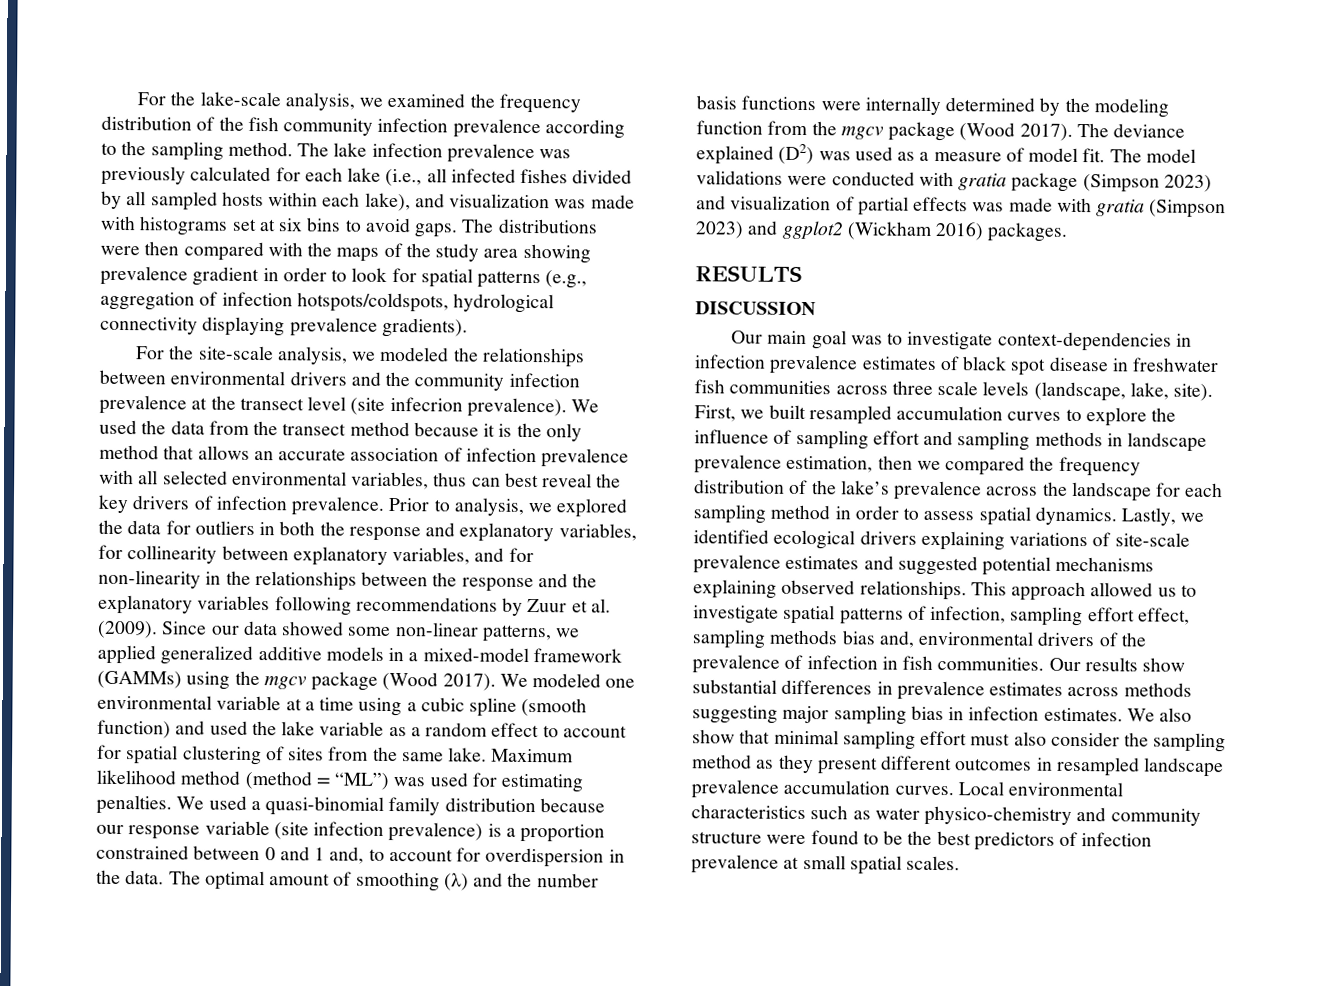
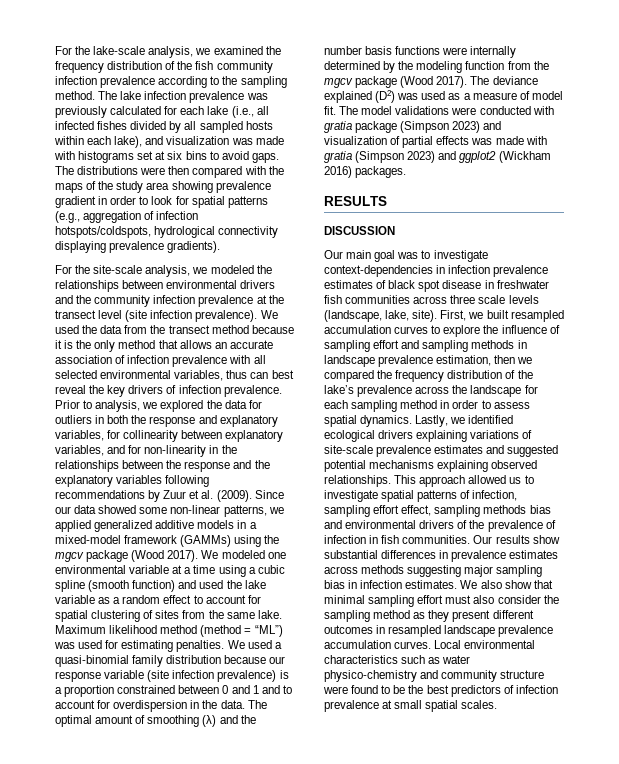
[389,396,463,412] infecrion -> [150,310,193,319] infection
[329,846,365,864] and, -> [261,685,280,694] and
[878,630,915,648] and, -> [324,520,342,529] and

